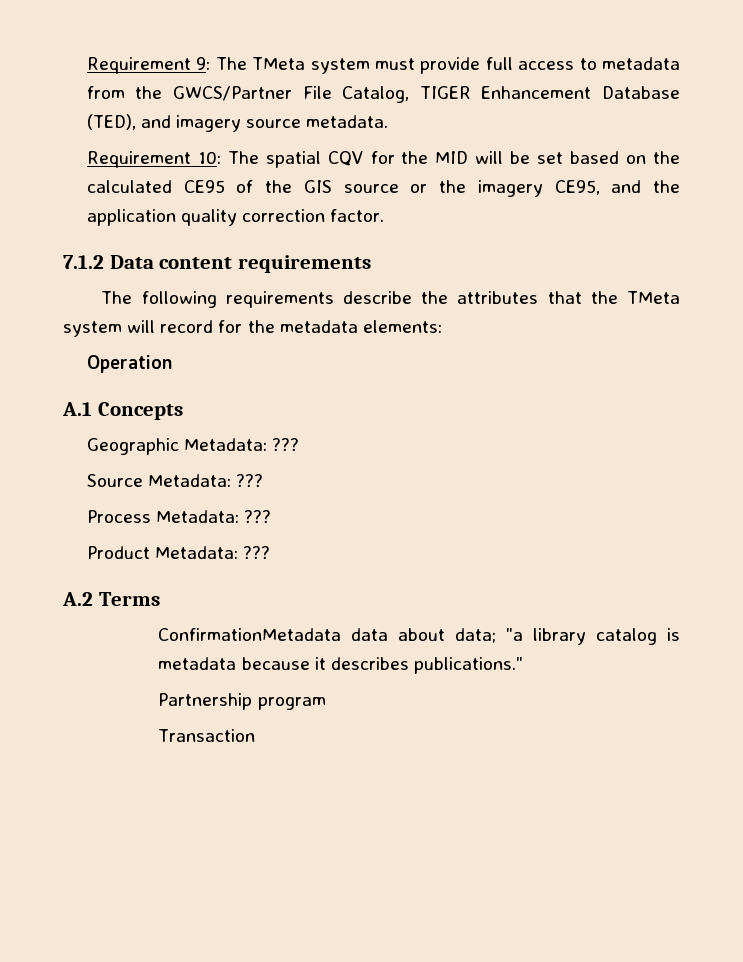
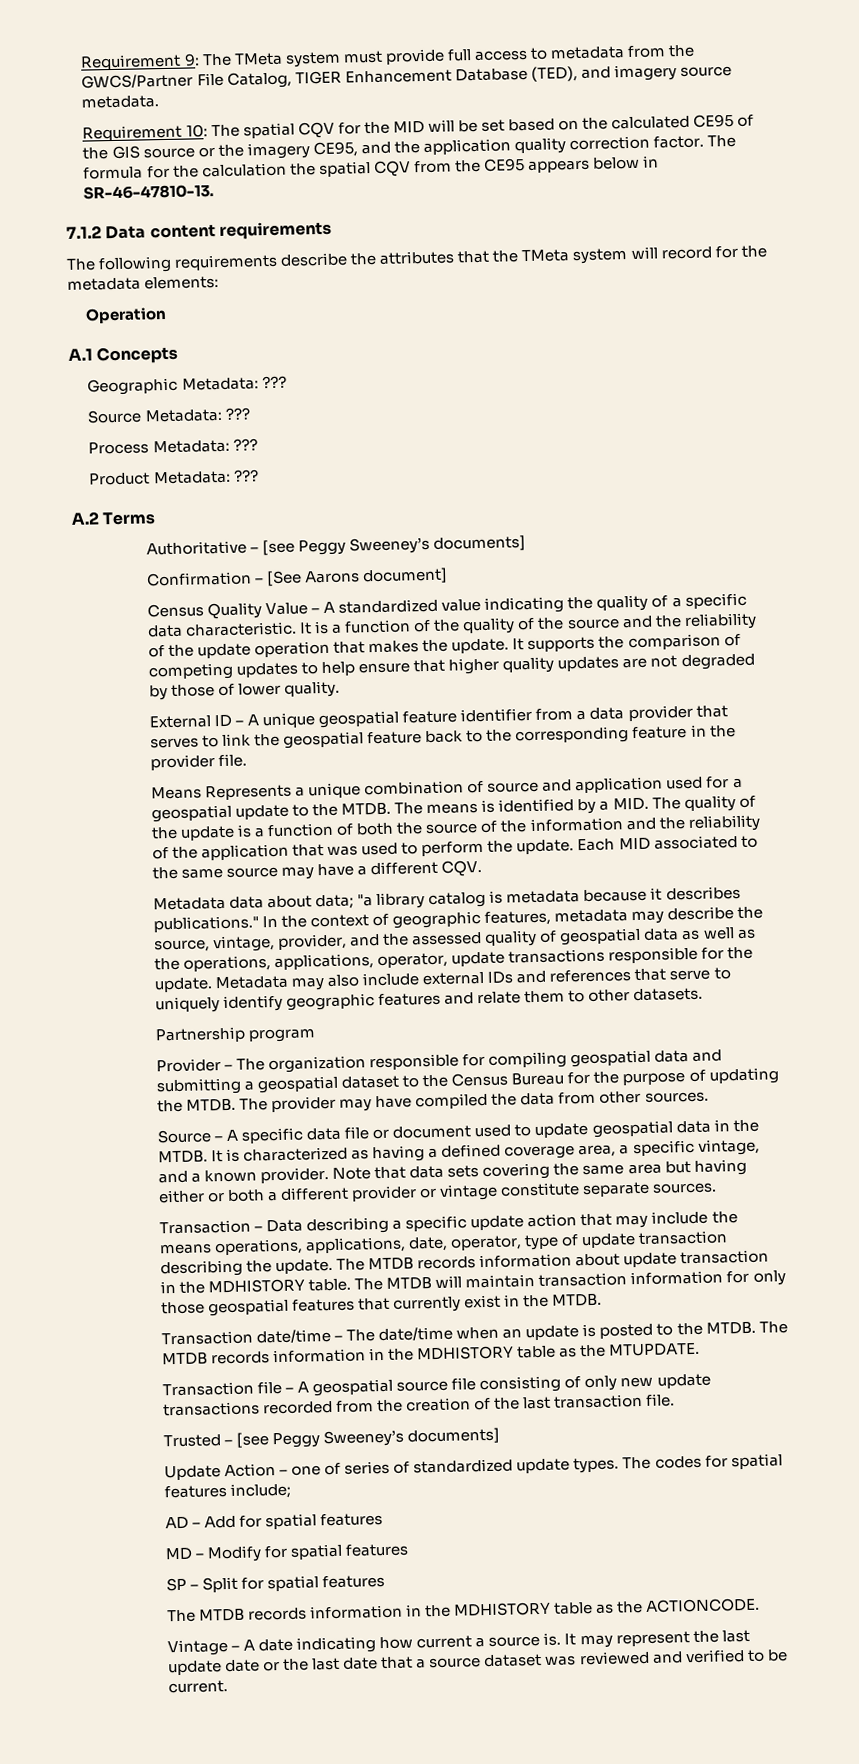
(385, 215) none -> [707,134,737,148] [83,155,660,180] [83,184,215,200] The formula for the calculation the spatial CQV from the CE95 appears below in SR-46-47810-13.
[158,628,342,641] ConfirmationMetadata -> [145,535,527,556] [145,567,449,587] [146,592,747,620] [146,612,757,638] [147,633,741,659] [147,653,755,681] [148,680,341,701] [148,704,728,729] [149,724,736,749] [149,753,248,771] [150,776,743,801] [150,795,756,823] [150,814,761,841] [151,835,758,861] [151,859,483,880] [152,896,226,911] Authoritative – [see Peggy Sweeney’s documents] // Confirmation – [See Aarons document] // Census Quality Value – A standardized value indicating the quality of a specific data characteristic. It is a function of the quality of the source and the reliability of the update operation that makes the update. It supports the comparison of competing updates to help ensure that higher quality updates are not degraded by those of lower quality. // External ID – A unique geospatial feature identifier from a data provider that serves to link the geospatial feature back to the corresponding feature in the provider file. // Means Represents a unique combination of source and application used for a geospatial update to the MTDB. The means is identified by a MID. The quality of the update is a function of both the source of the information and the reliability of the application that was used to perform the update. Each MID associated to the same source may have a different CQV. // Metadata
[158,693,326,710] [158,729,256,742] // Partnership program // Transaction -> [262,906,764,929] [153,927,756,953] [153,946,754,972] [153,967,731,993] [154,987,704,1014] [154,1026,317,1044] [155,1049,723,1074] [155,1067,779,1096] [156,1090,709,1113] [156,1119,759,1144] [157,1138,760,1164] [157,1158,747,1184] [157,1181,718,1204] [158,1210,738,1235] [158,1230,729,1256] [159,1249,770,1278] [159,1270,786,1294] [160,1293,603,1317] [160,1321,788,1346] [161,1342,701,1366] [161,1373,711,1397] [162,1393,676,1417] [162,1427,501,1449] [163,1453,783,1481] [163,1482,292,1499] [164,1513,384,1530] [164,1543,410,1563] [165,1574,386,1593] [166,1597,761,1623] [166,1629,750,1657] [167,1649,788,1676] [167,1680,228,1694] In the context of geographic features, metadata may describe the source, vintage, provider, and the assessed quality of geospatial data as well as the operations, applications, operator, update transactions responsible for the update. Metadata may also include external IDs and references that serve to uniquely identify geographic features and relate them to other datasets. // Partnership program // Provider – The organization responsible for compiling geospatial data and submitting a geospatial dataset to the Census Bureau for the purpose of updating the MTDB. The provider may have compiled the data from other sources. // Source – A specific data file or document used to update geospatial data in the MTDB. It is characterized as having a defined coverage area, a specific vintage, and a known provider. Note that data sets covering the same area but having either or both a different provider or vintage constitute separate sources. // Transaction – Data describing a specific update action that may include the means operations, applications, date, operator, type of update transaction describing the update. The MTDB records information about update transaction in the MDHISTORY table. The MTDB will maintain transaction information for only those geospatial features that currently exist in the MTDB. // Transaction date/time – The date/time when an update is posted to the MTDB. The MTDB records information in the MDHISTORY table as the MTUPDATE. // Transaction file – A geospatial source file consisting of only new update transactions recorded from the creation of the last transaction file. // Trusted – [see Peggy Sweeney’s documents] // Update Action – one of series of standardized update types. The codes for spatial features include; // AD – Add for spatial features // MD – Modify for spatial features // SP – Split for spatial features // The MTDB records information in the MDHISTORY table as the ACTIONCODE. // Vintage – A date indicating how current a source is. It may represent the last update date or the last date that a source dataset was reviewed and verified to be current.

